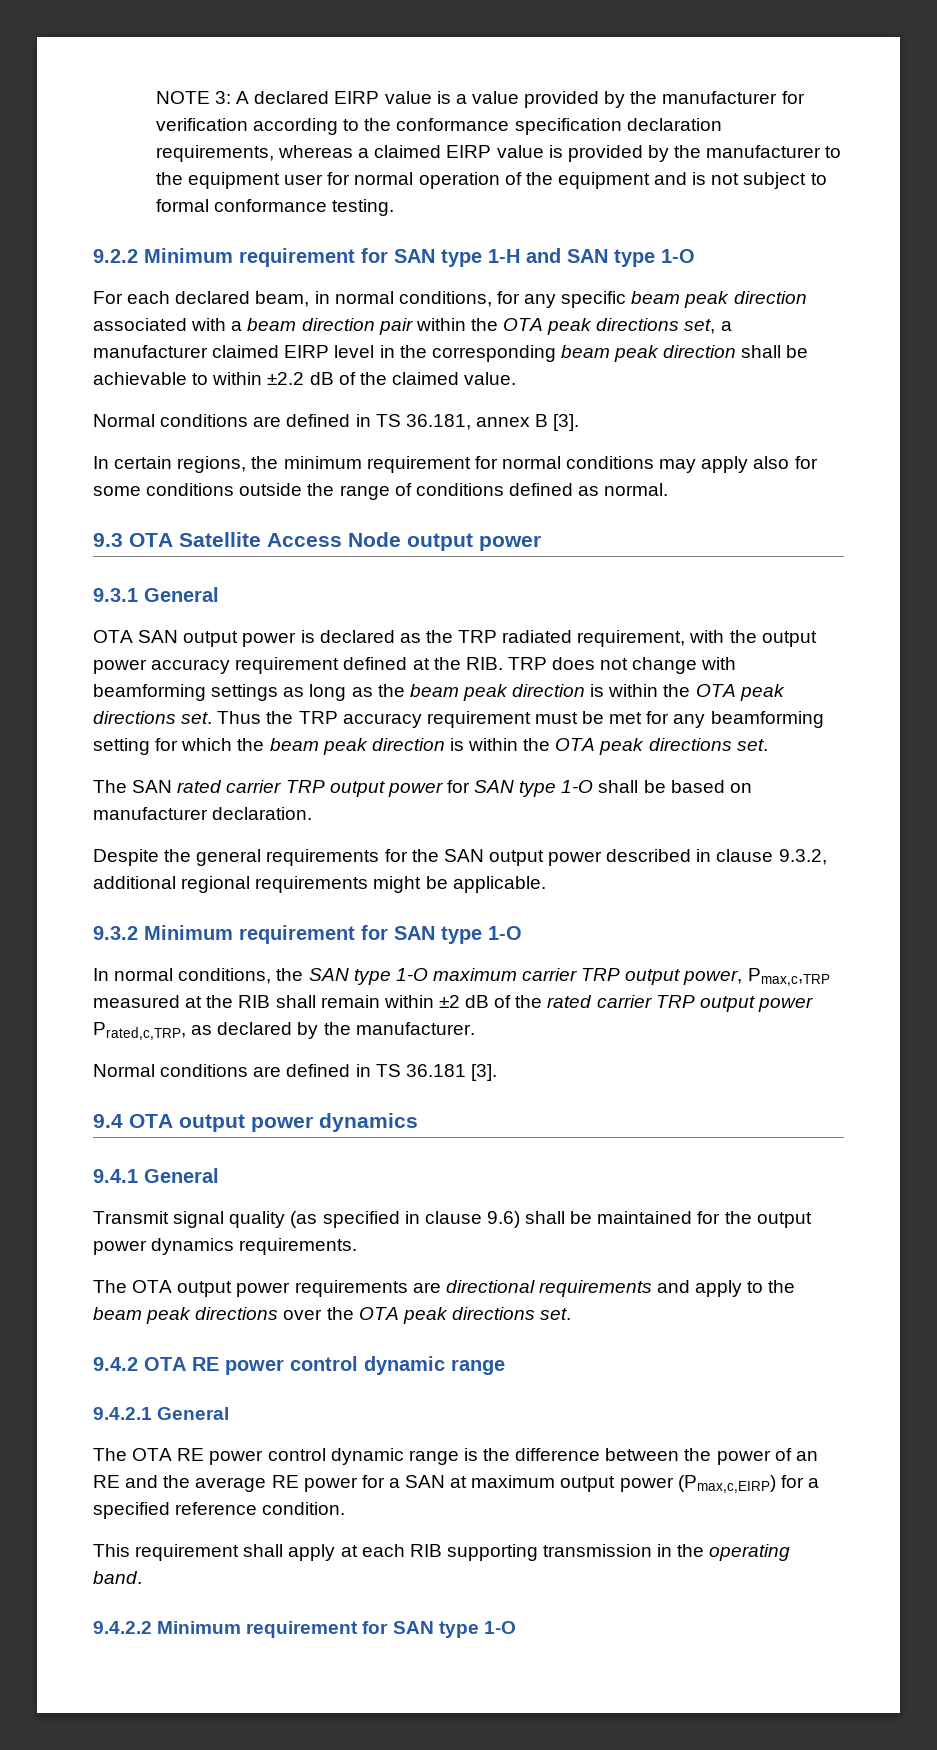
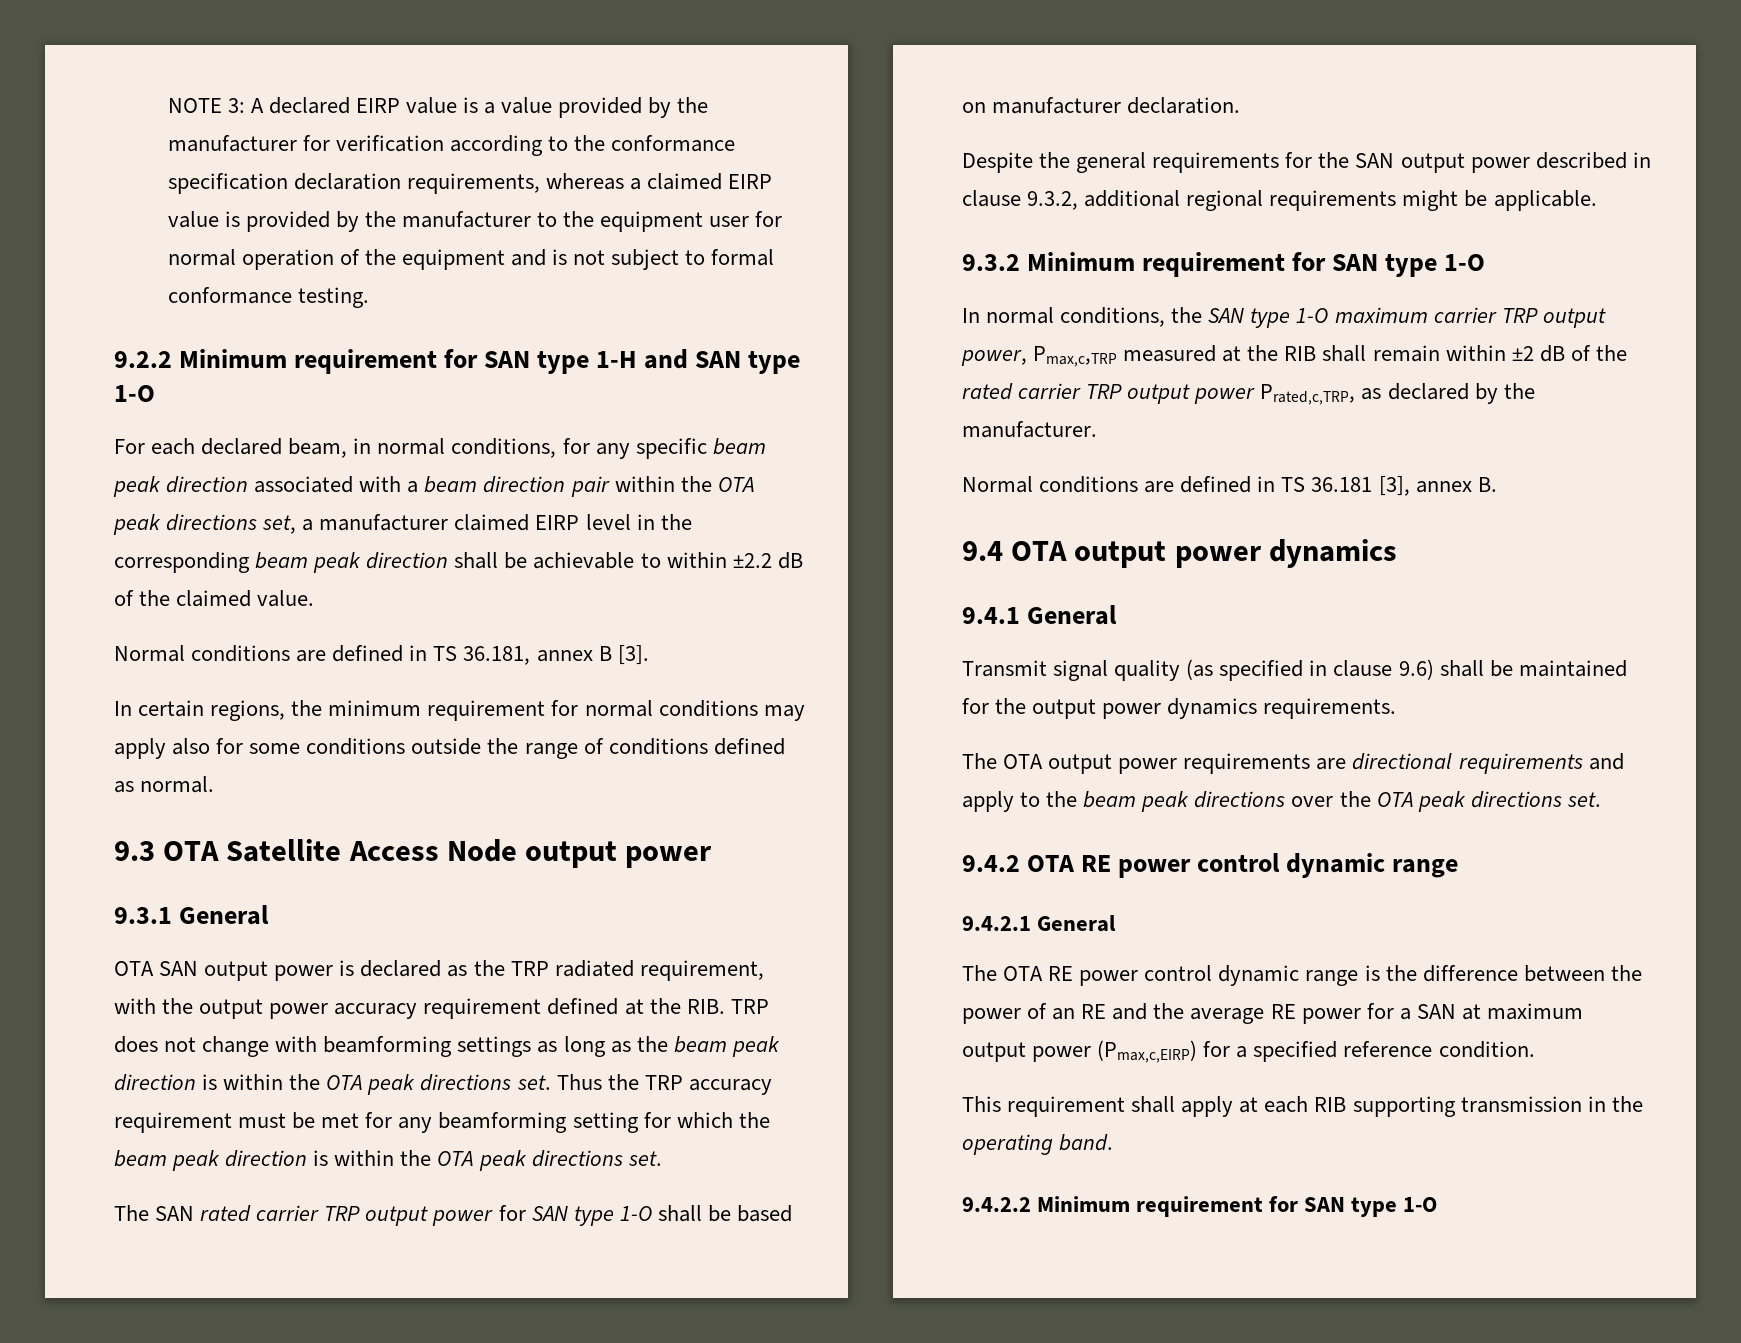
[470,1064,497,1081] [3]. -> [1378,476,1497,496] [3], annex B.

